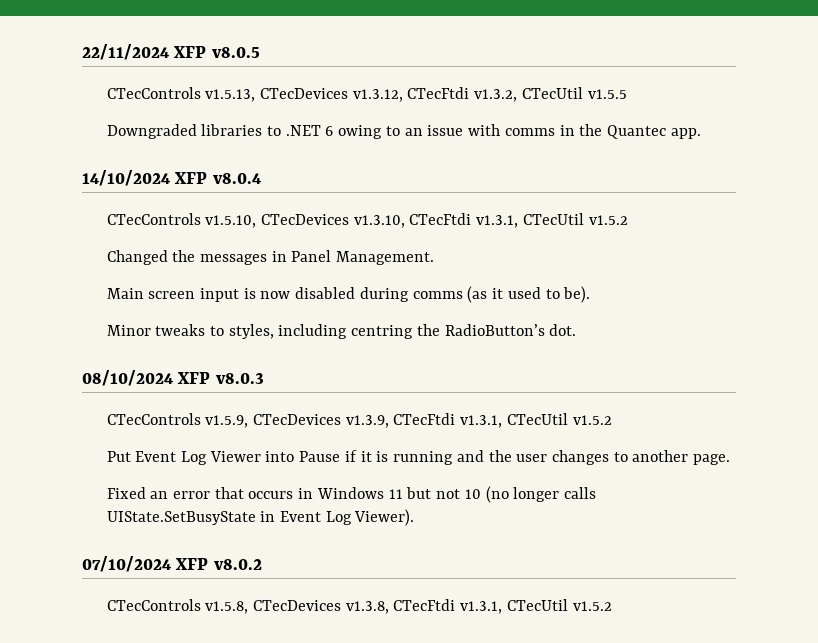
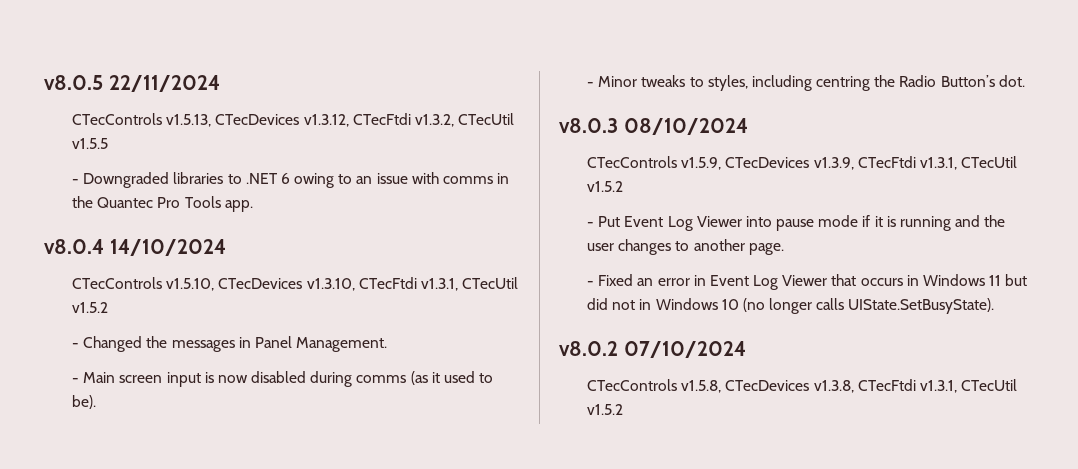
(82, 52) none -> [44,75,103,90] v8.0.5
[173,46,260,58] XFP v8.0.5 -> (220, 83) none
(627, 94) none -> [71,179,79,184] -
(667, 132) none -> [157,196,221,208] Pro Tools
(701, 133) none -> [44,239,104,254] v8.0.4
[174,172,261,184] XFP v8.0.4 -> (226, 247) none
(628, 220) none -> [71,343,79,348] -
(435, 258) none -> [71,378,79,383] -
(591, 294) none -> [586,82,594,87] -
[444,324,545,336] RadioButton’s -> [899,75,995,87] Radio Button’s
(577, 330) none -> [559,118,618,133] v8.0.3
[177,372,264,384] XFP v8.0.3 -> (748, 126) none
(612, 420) none -> [586,222,594,227] -
[299,451,341,462] Pause -> [776,215,859,231] pause mode
(731, 459) none -> [586,281,594,286] -
(211, 495) none -> [693,275,828,290] in Event Log Viewer
[436,486,597,503] [106,509,415,526] not 10 (no longer calls UIState.SetBusyState in Event Log Viewer). // -> [586,298,995,314] [559,341,618,356] did not in Windows 10 (no longer calls UIState.SetBusyState). // v8.0.2
[175,558,262,570] XFP v8.0.2 -> (746, 349) none

